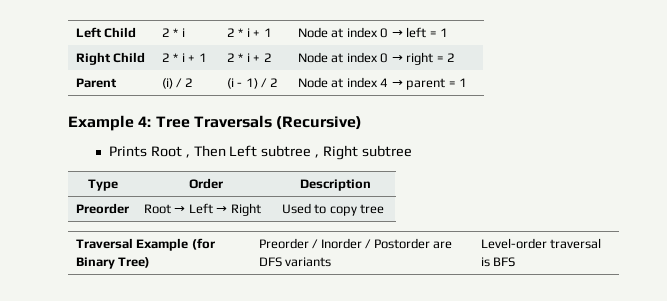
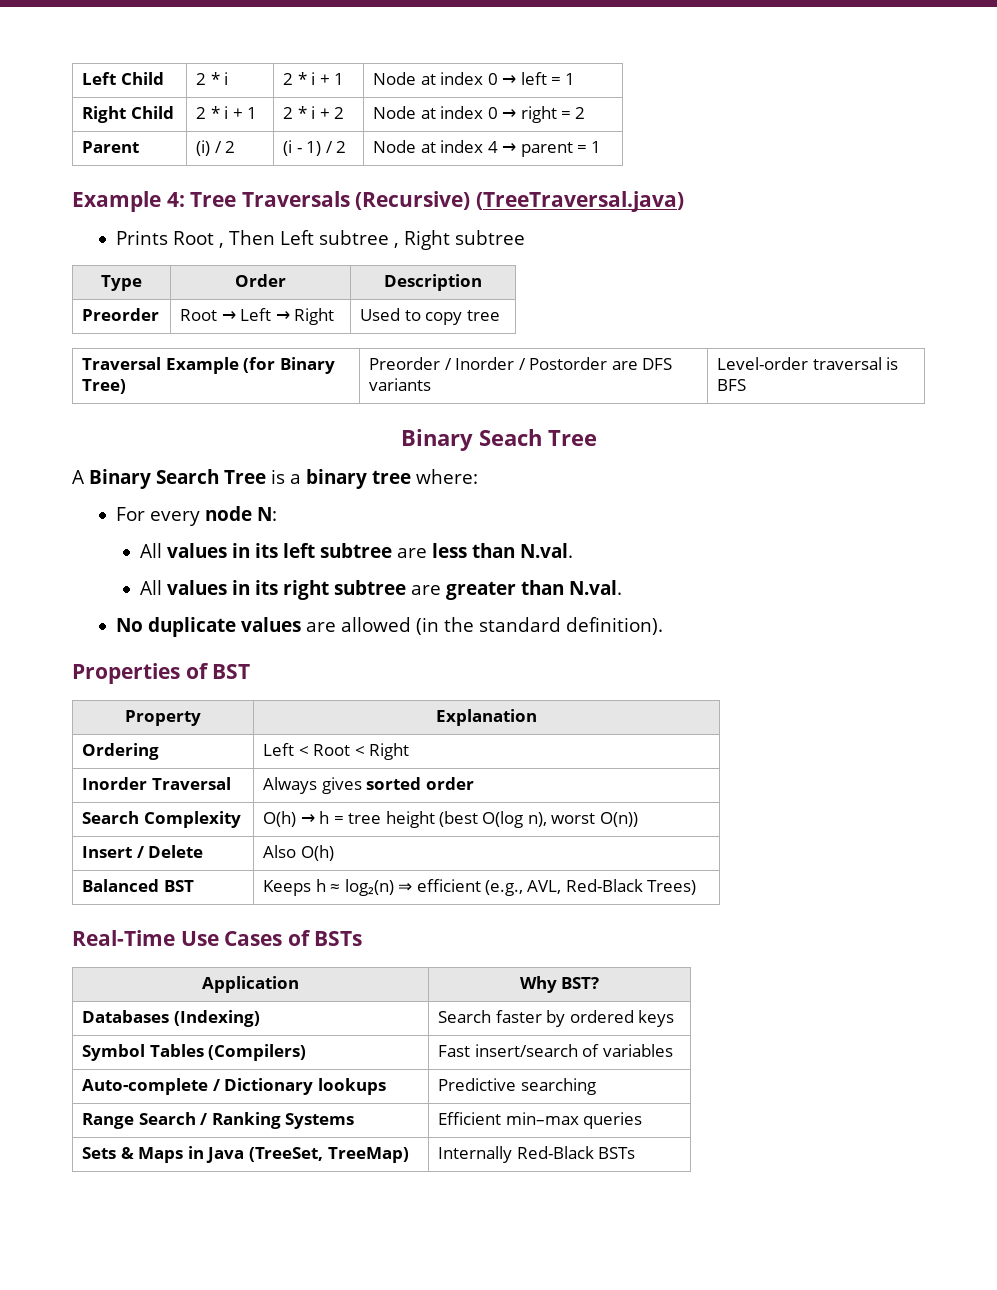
(363, 123) none -> [475,191,684,212] (TreeTraversal.java)
(516, 262) none -> [400,429,597,451] [72,469,478,489] [116,506,278,526] [139,543,573,558] [139,580,622,600] [116,617,664,637] [72,663,251,684] [125,710,201,726] [436,709,537,726] [82,743,160,760] [263,743,410,760] [82,777,231,790] [263,777,474,794] [82,811,241,828] [263,811,638,828] [82,845,204,858] [263,845,334,861] [82,879,194,892] [263,879,697,896] [72,930,363,946] [202,976,299,993] [519,976,600,993] [82,1010,260,1027] [438,1010,675,1027] [82,1044,307,1061] [438,1044,673,1057] [82,1078,386,1095] [438,1078,596,1095] [82,1112,355,1129] [438,1112,643,1129] [82,1146,409,1163] [438,1146,636,1163] // Binary Seach Tree // A Binary Search Tree is a binary tree where: // For every node N: // All values in its left subtree are less than N.val. // All values in its right subtree are greater than N.val. // No duplicate values are allowed (in the standard definition). // Properties of BST // Property | Explanation // Ordering | Left < Root < Right // Inorder Traversal | Always gives sorted order // Search Complexity | O(h) → h = tree height (best O(log n), worst O(n)) // Insert / Delete | Also O(h) // Balanced BST | Keeps h ≈ log₂(n) ⇒ efficient (e.g., AVL, Red-Black Trees) // Real-Time Use Cases of BSTs // Application | Why BST? // Databases (Indexing) | Search faster by ordered keys // Symbol Tables (Compilers) | Fast insert/search of variables // Auto-complete / Dictionary lookups | Predictive searching // Range Search / Ranking Systems | Efficient min–max queries // Sets & Maps in Java (TreeSet, TreeMap) | Internally Red-Black BSTs

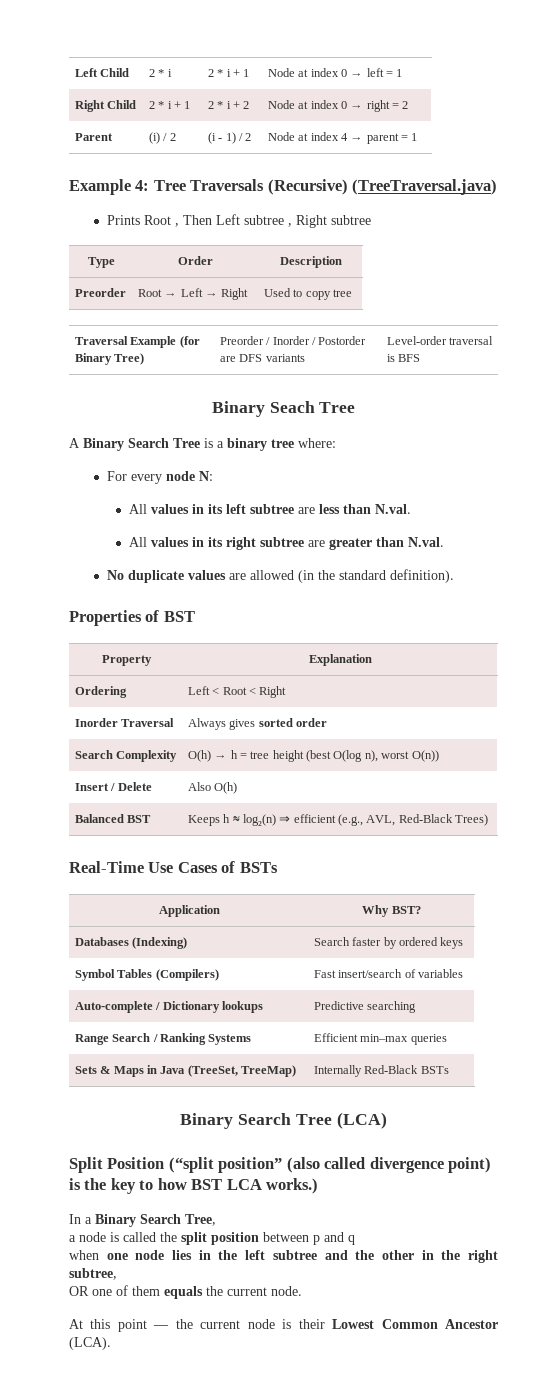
(636, 1153) none -> [180,1112,387,1129] [69,1157,492,1173] [69,1178,319,1194] [69,1214,216,1227] [69,1232,355,1245] [69,1250,498,1263] [69,1268,117,1280] [69,1285,302,1299] [69,1319,498,1332] [69,1337,111,1350] // Binary Search Tree (LCA) // Split Position (“split position” (also called divergence point) is the key to how BST LCA works.) // In a Binary Search Tree, // a node is called the split position between p and q // when one node lies in the left subtree and the other in the right subtree, // OR one of them equals the current node. // At this point — the current node is their Lowest Common Ancestor (LCA).

